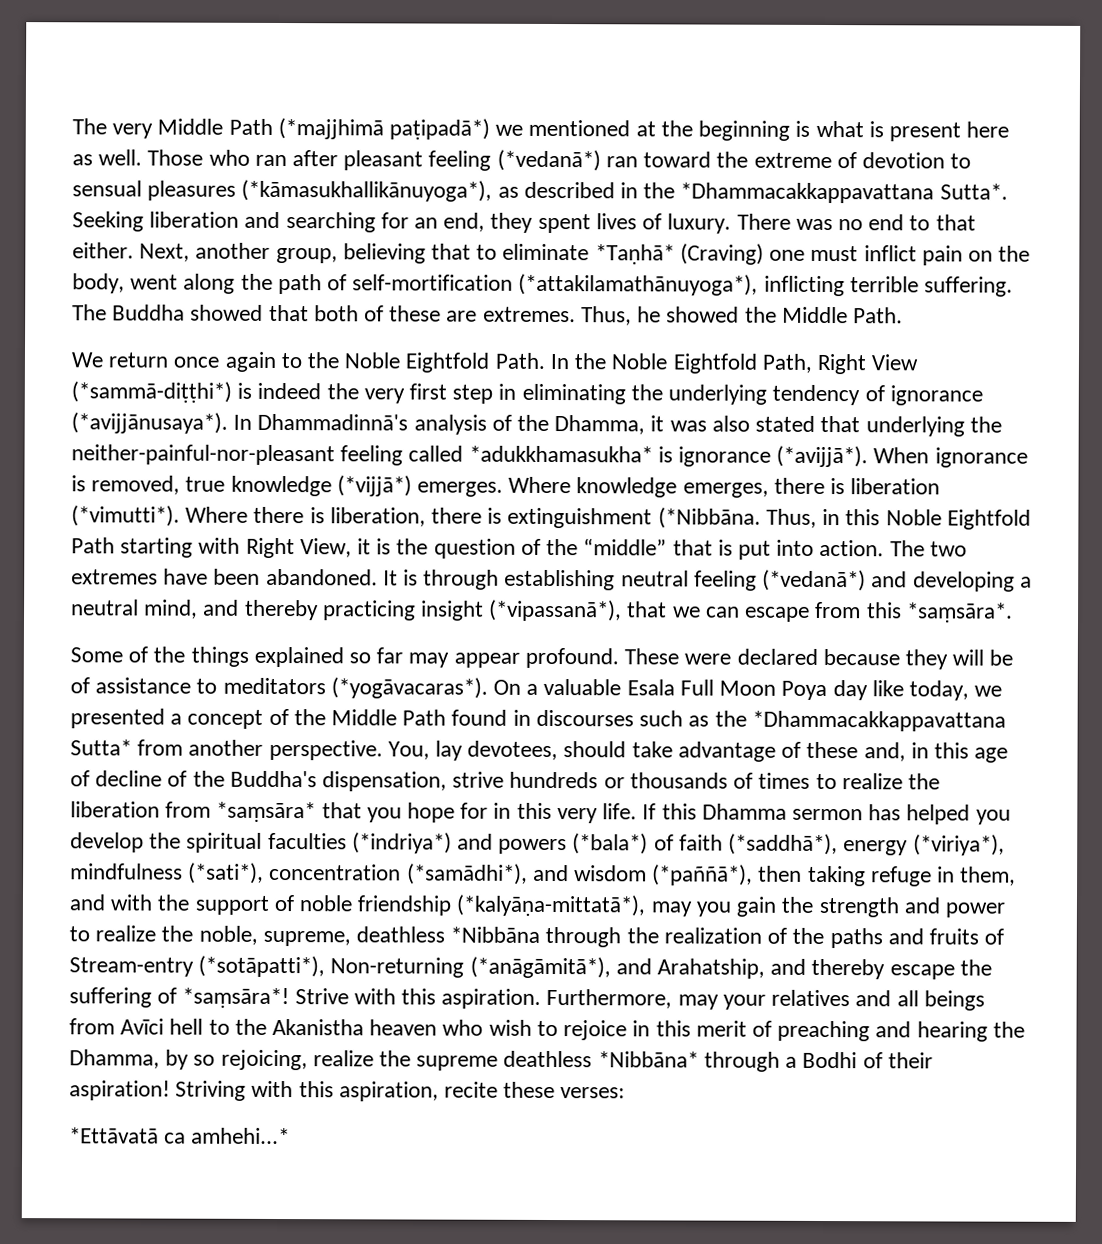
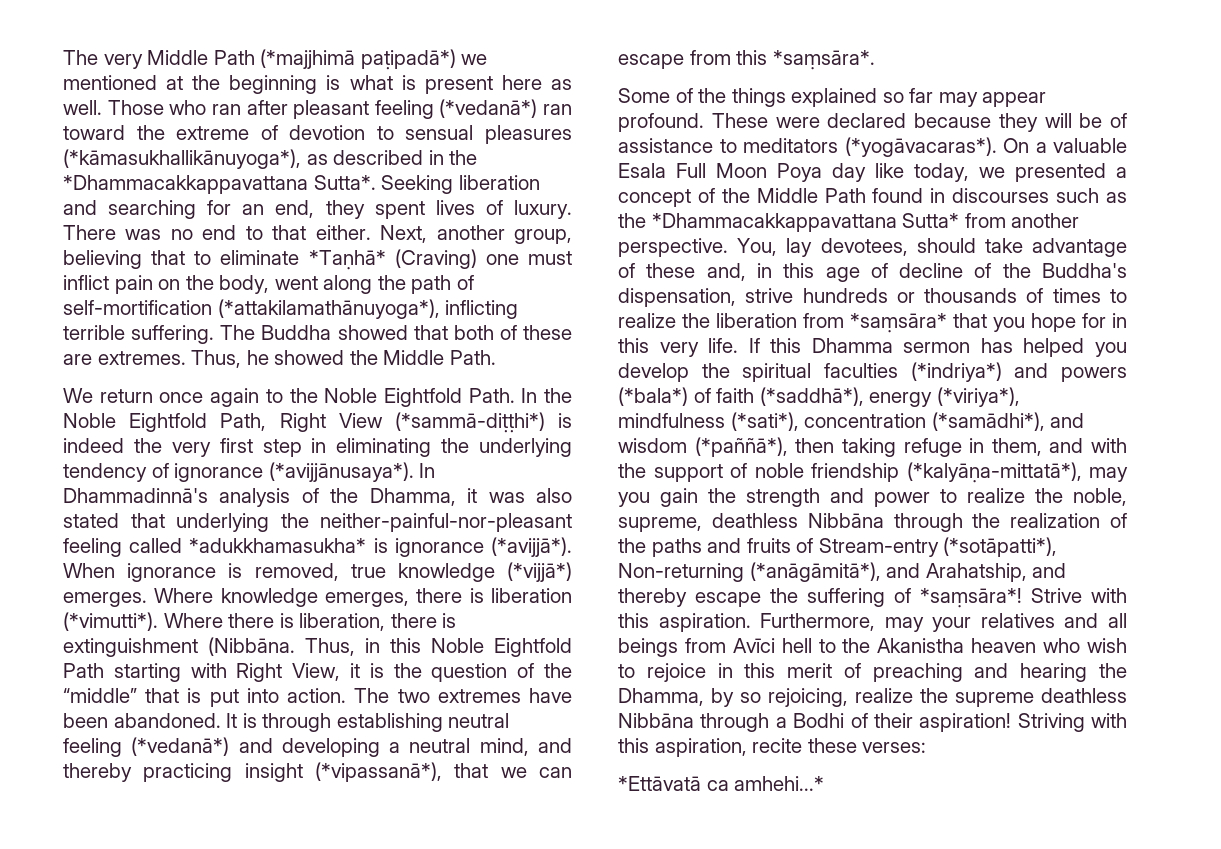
[657,507,761,529] (*Nibbāna. -> [208,637,295,656] (Nibbāna.
[450,926,541,943] *Nibbāna -> [807,513,884,528] Nibbāna
[597,1051,699,1068] *Nibbāna* -> [618,713,694,728] Nibbāna

